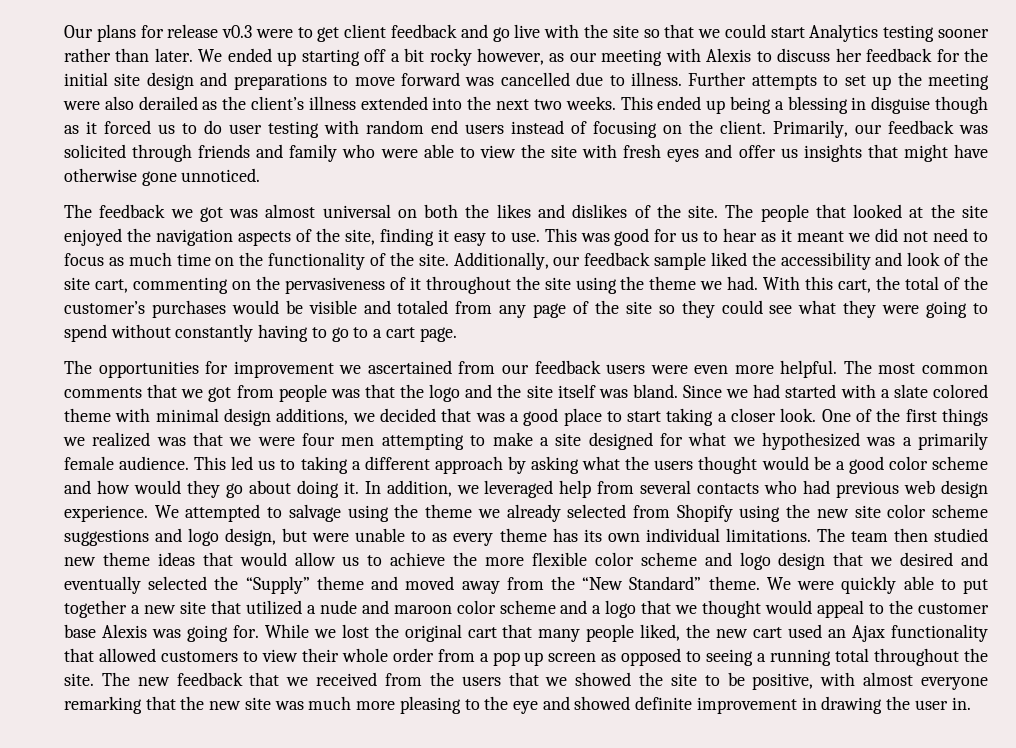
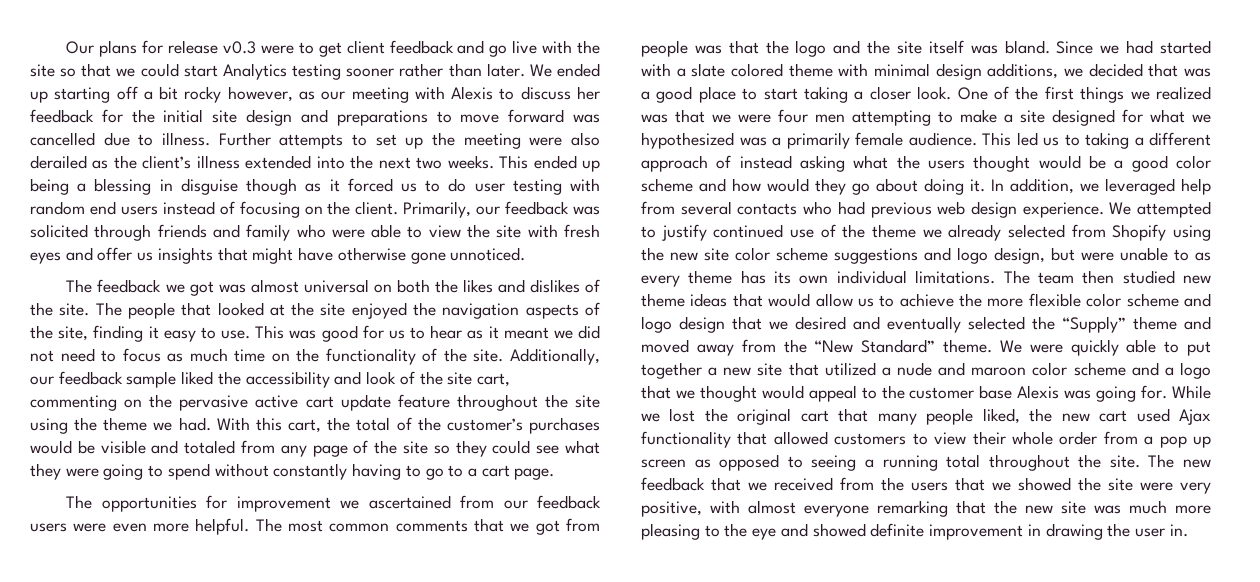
[284,277,421,294] pervasiveness of it -> [179,394,450,411] pervasive active cart update feature
[507,456,526,474] by -> [716,155,792,169] of instead
[288,504,389,522] salvage using -> [661,224,836,241] justify continued use of
[828,629,847,638] an -> (1170, 415) none
[704,672,745,686] to be -> [1140,482,1211,494] were very

